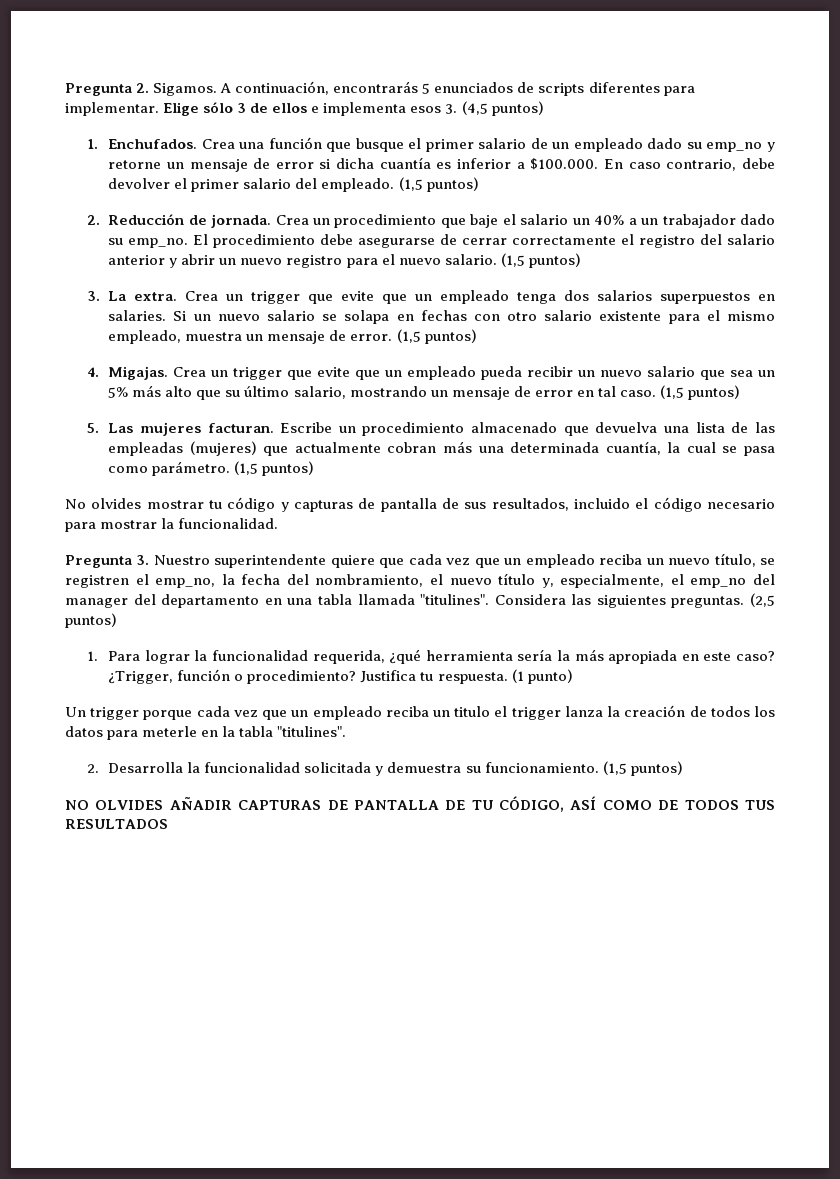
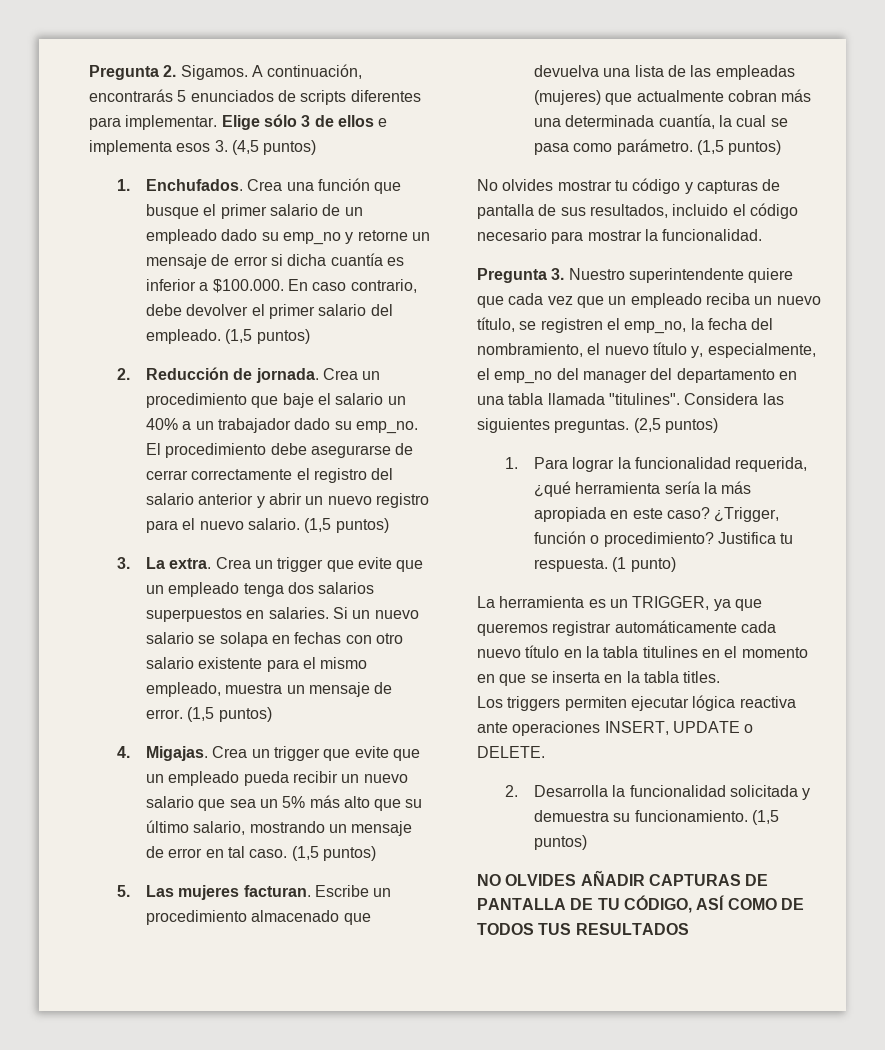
[65,705,775,720] [65,726,347,740] Un trigger porque cada vez que un empleado reciba un titulo el trigger lanza la creación de todos los datos para meterle en la tabla "titulines". -> [477,596,762,611] [477,620,776,636] [477,645,808,658] [477,671,721,686] [477,695,796,711] [477,721,754,736] [477,746,545,758] La herramienta es un TRIGGER, ya que queremos registrar automáticamente cada nuevo título en la tabla titulines en el momento en que se inserta en la tabla titles. // Los triggers permiten ejecutar lógica reactiva ante operaciones INSERT, UPDATE o DELETE.

